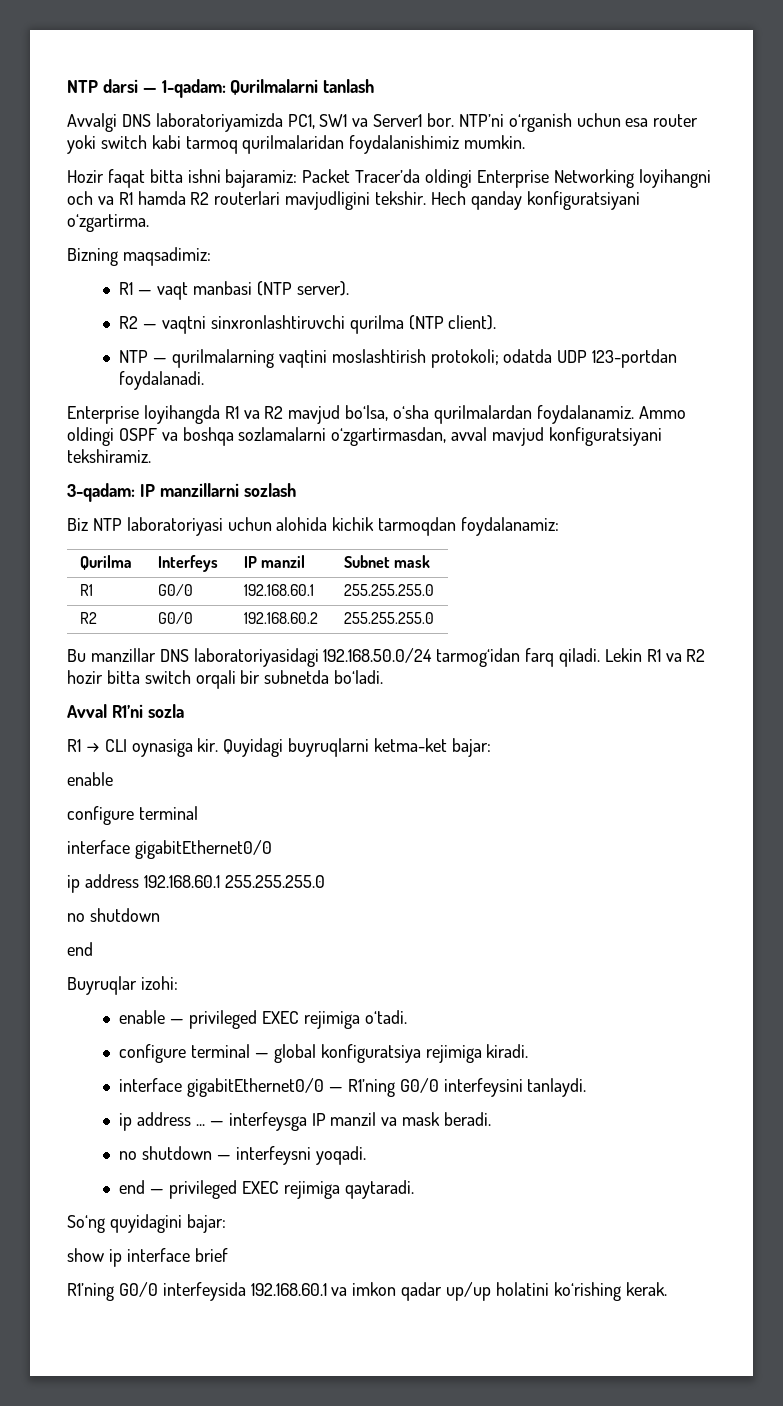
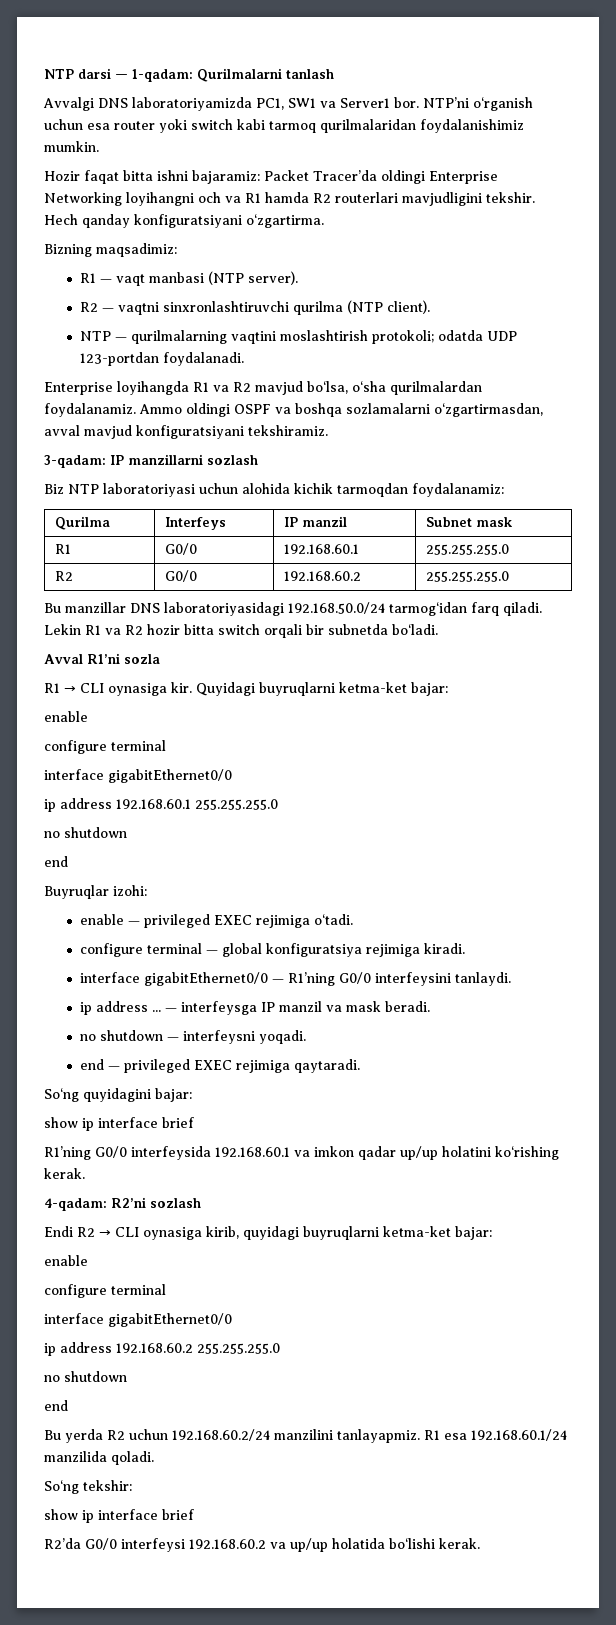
(667, 1289) none -> [44,1197,201,1211] [44,1226,492,1240] [44,1255,88,1266] [44,1284,166,1298] [44,1313,232,1327] [44,1342,280,1356] [44,1371,127,1382] [44,1400,68,1411] [44,1429,567,1443] [44,1451,154,1465] [44,1480,132,1494] [44,1509,194,1523] [44,1538,480,1552] // 4-qadam: R2’ni sozlash // Endi R2 → CLI oynasiga kirib, quyidagi buyruqlarni ketma-ket bajar: // enable // configure terminal // interface gigabitEthernet0/0 // ip address 192.168.60.2 255.255.255.0 // no shutdown // end // Bu yerda R2 uchun 192.168.60.2/24 manzilini tanlayapmiz. R1 esa 192.168.60.1/24 manzilida qoladi. // So‘ng tekshir: // show ip interface brief // R2’da G0/0 interfeysi 192.168.60.2 va up/up holatida bo‘lishi kerak.

